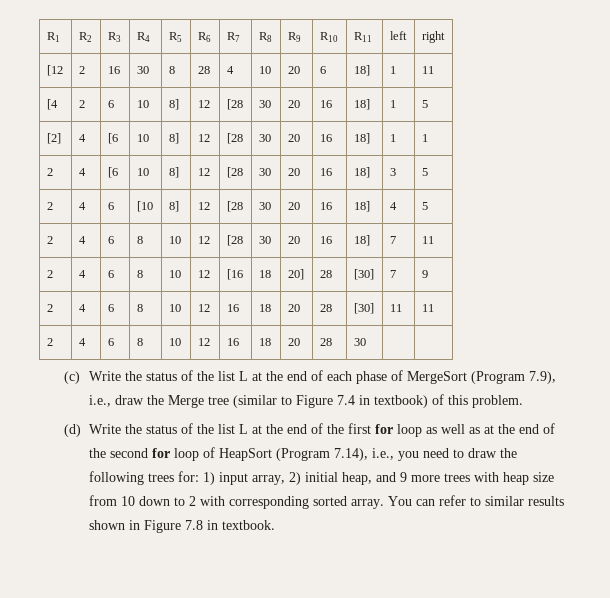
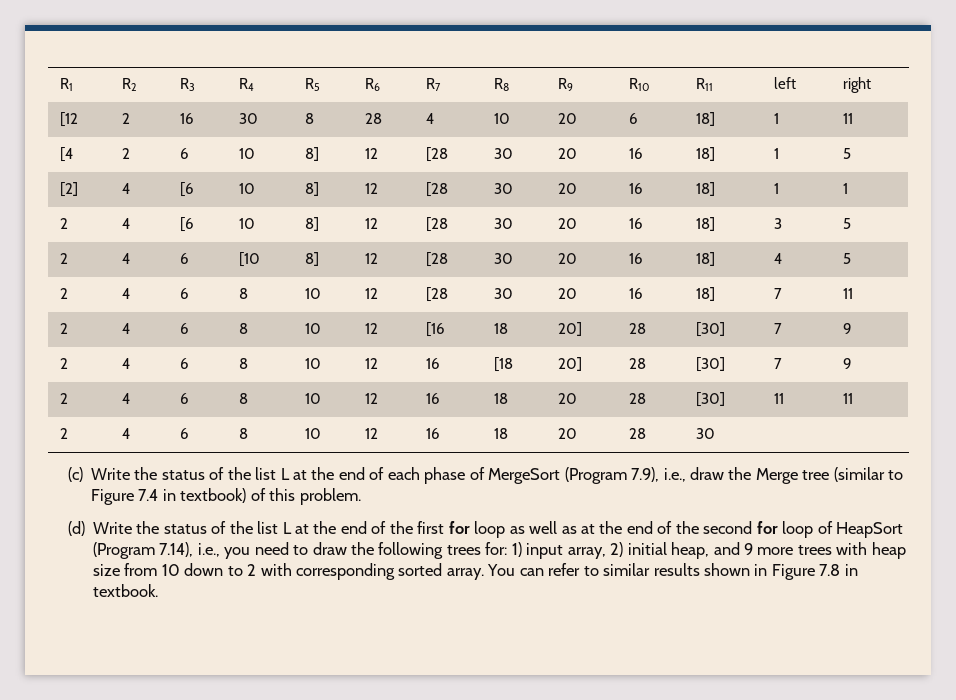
(428, 274) none -> [60,358,69,369] [122,358,131,369] [180,358,190,369] [239,358,249,369] [305,358,322,369] [365,358,379,369] [426,358,441,369] [494,357,514,372] [558,357,583,371] [629,358,647,369] [696,357,726,372] [774,358,783,369] [843,358,853,369] // 2 | 4 | 6 | 8 | 10 | 12 | 16 | [18 | 20] | 28 | [30] | 7 | 9

